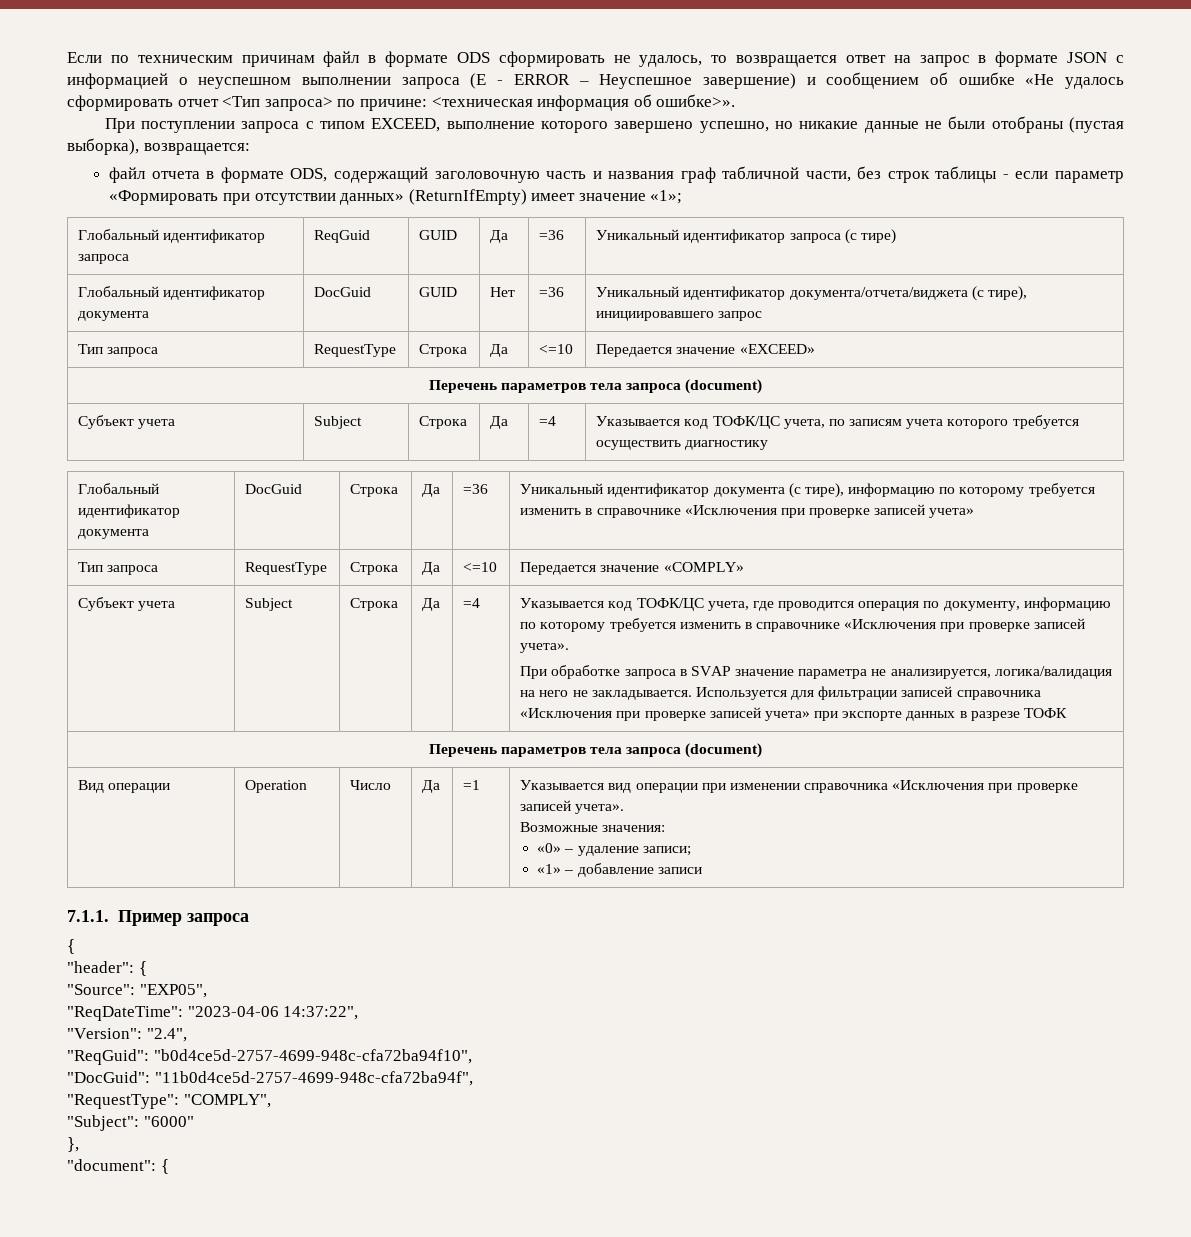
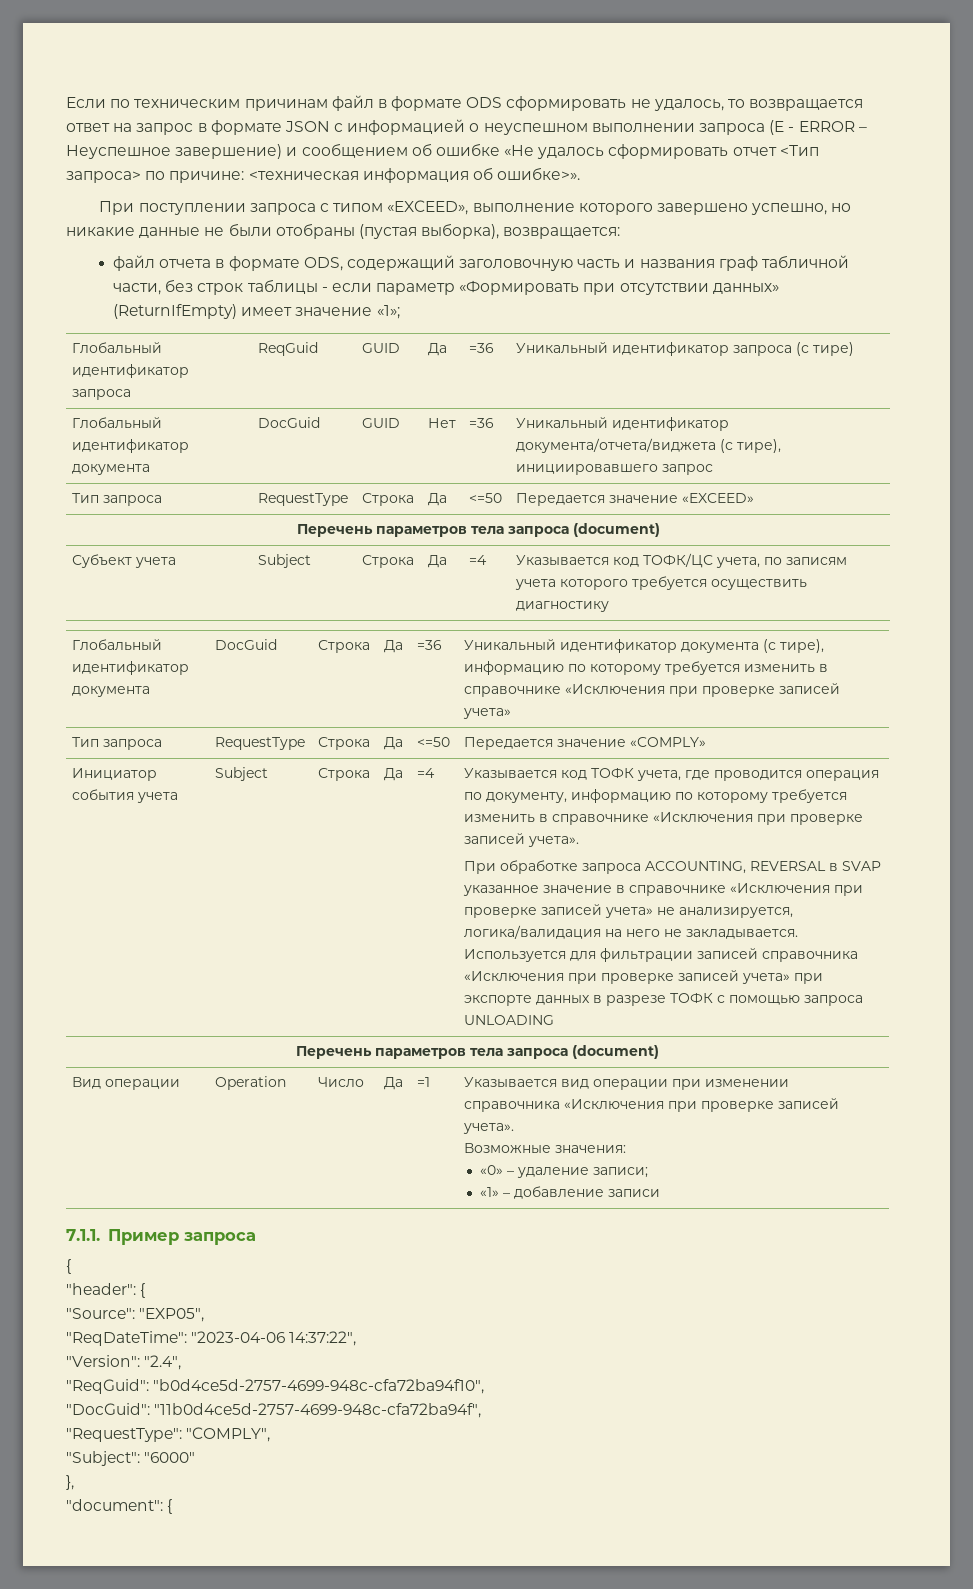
[371,118,441,132] EXCEED, -> [387,200,469,215] «EXCEED»,
[539,344,574,354] <=10 -> [469,493,503,503] <=50
[463,562,498,572] <=10 -> [417,737,451,747] <=50
[78,597,176,611] [245,598,294,611] [350,598,399,611] [422,598,441,611] [463,598,481,608] [520,598,704,611] Субъект учета | Subject | Строка | Да | =4 | Указывается код ТОФК/ЦС -> [72,768,158,781] [72,789,179,803] [215,767,269,781] [318,768,371,781] [384,768,404,781] [417,768,436,778] [464,768,635,780] Инициатор события учета | Subject | Строка | Да | =4 | Указывается код ТОФК
[679,666,868,679] в SVAP значение параметра -> [645,861,882,874] [463,883,864,896] [464,904,654,918] ACCOUNTING, REVERSAL в SVAP указанное значение в справочнике «Исключения при проверке записей учета»
(1067, 713) none -> [717,995,864,1006] [464,1015,555,1025] с помощью запроса UNLOADING

